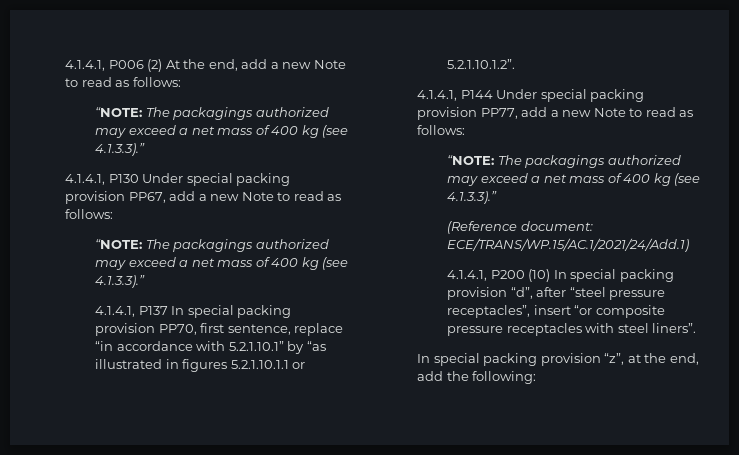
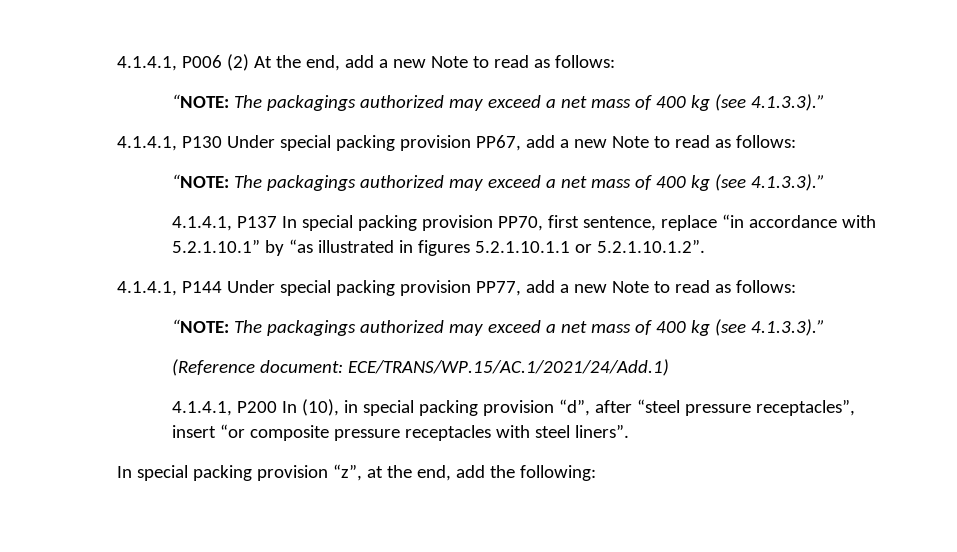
[528,269,567,282] (10) In -> [281,399,358,416] In (10), in

